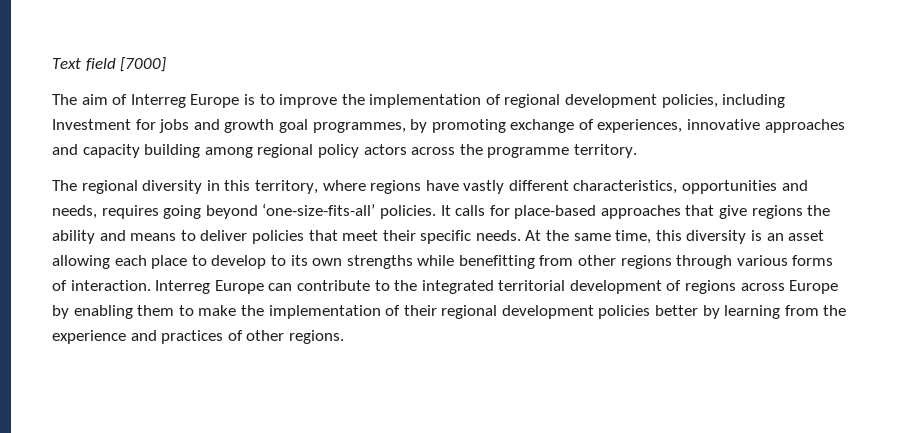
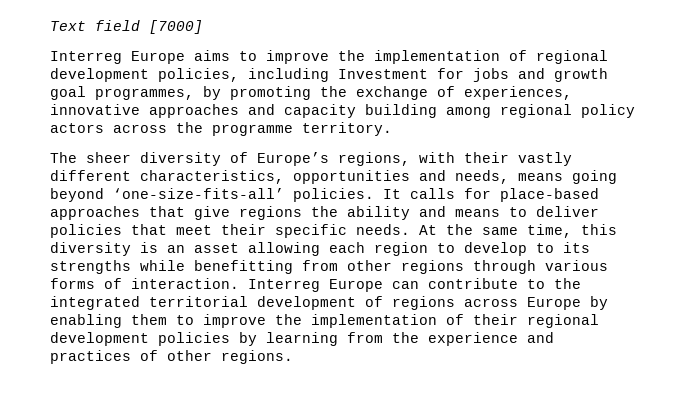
[52,94,255,108] The aim of Interreg Europe is -> [50,50,230,64] Interreg Europe aims
(506, 126) none -> [320,86,347,97] the
[81,180,459,194] regional diversity in this territory, where regions have -> [86,152,509,166] sheer diversity of Europe’s regions, with their
[101,205,159,219] requires -> [518,173,563,181] means
[151,255,188,269] place -> [374,242,428,256] region
[312,258,343,266] own -> (590, 247) none
[198,305,237,316] make -> [203,314,266,328] improve
[655,305,699,316] better -> (230, 339) none

